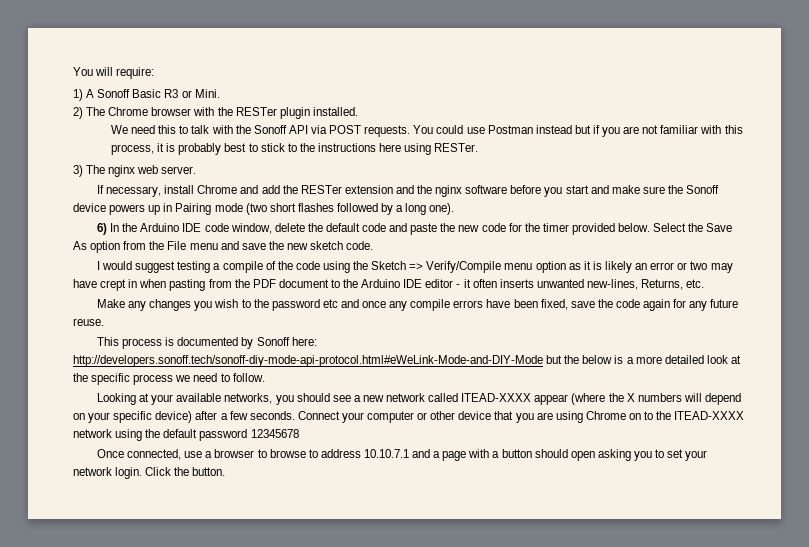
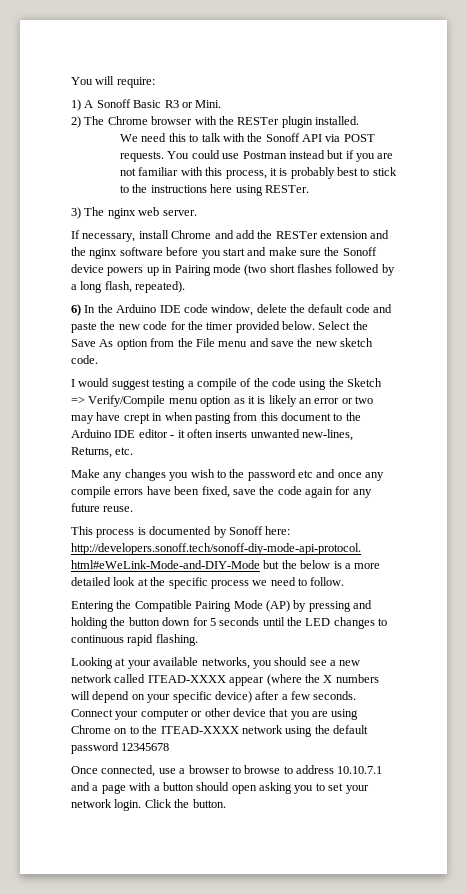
[429,203,455,215] one). -> [104,281,186,293] flash, repeated).
[234,279,276,288] the PDF -> [260,412,278,421] this
(265, 377) none -> [71,600,372,612] [71,617,388,629] [71,634,198,646] // Entering the Compatible Pairing Mode (AP) by pressing and holding the button down for 5 seconds until the LED changes to continuous rapid flashing.

